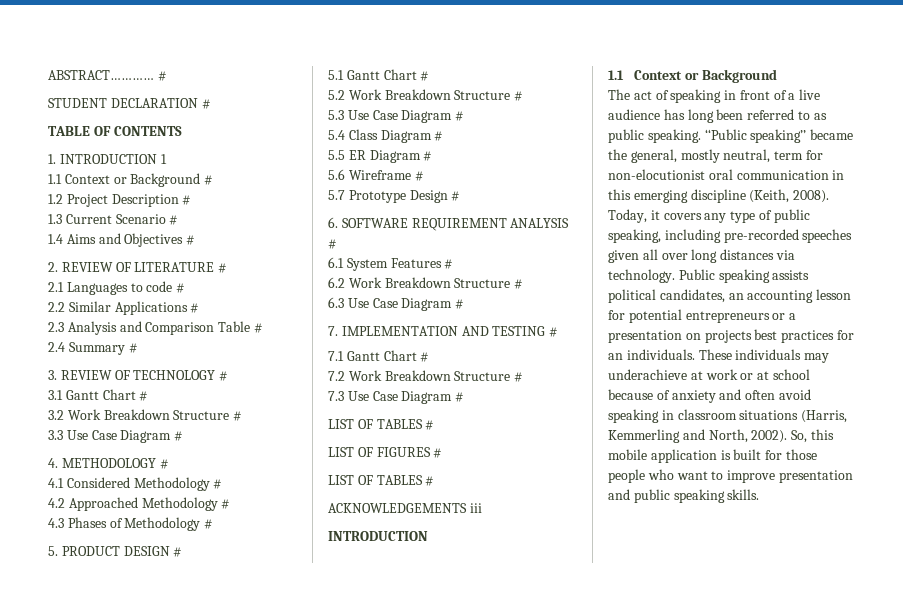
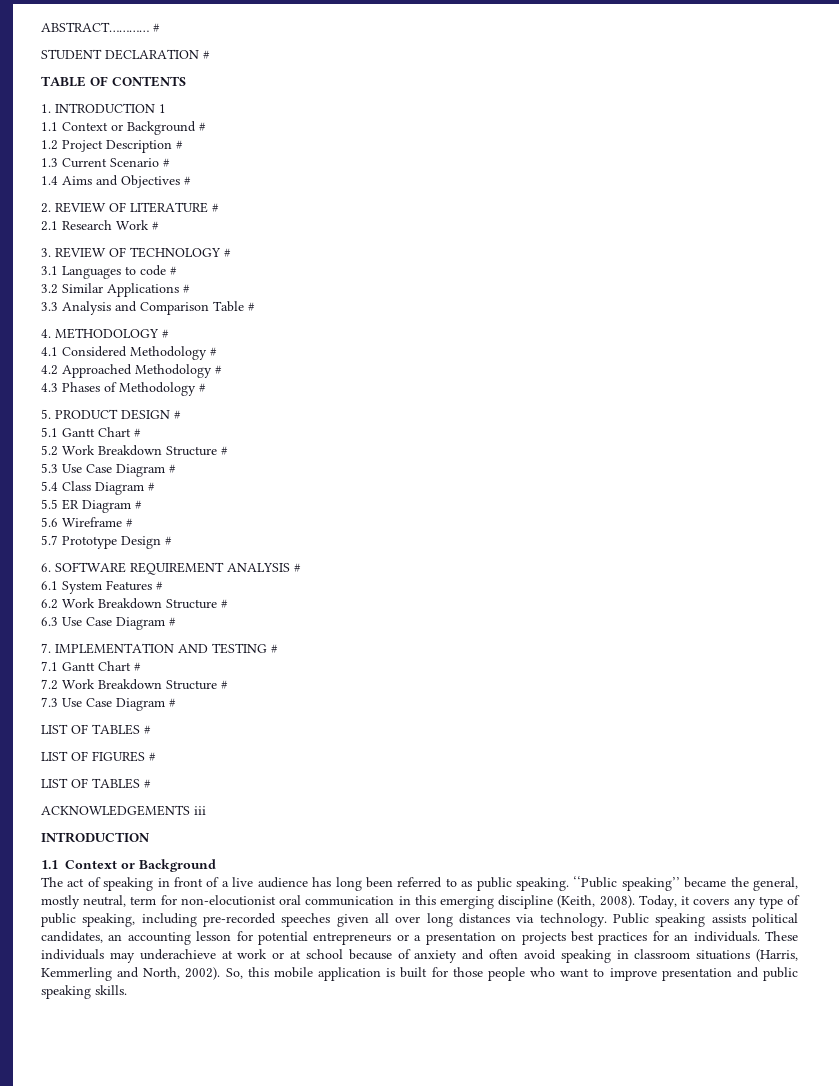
[66,281,186,295] [48,301,200,315] [48,321,263,335] [48,342,125,355] Languages to code # // 2.2 Similar Applications # // 2.3 Analysis and Comparison Table # // 2.4 Summary -> [62,220,149,230] Research Work
[65,389,136,400] Gantt Chart -> [62,265,166,279] Languages to code
[67,409,230,420] Work Breakdown Structure -> [62,283,179,297] Similar Applications
[66,430,172,443] Use Case Diagram -> [62,301,244,315] Analysis and Comparison Table

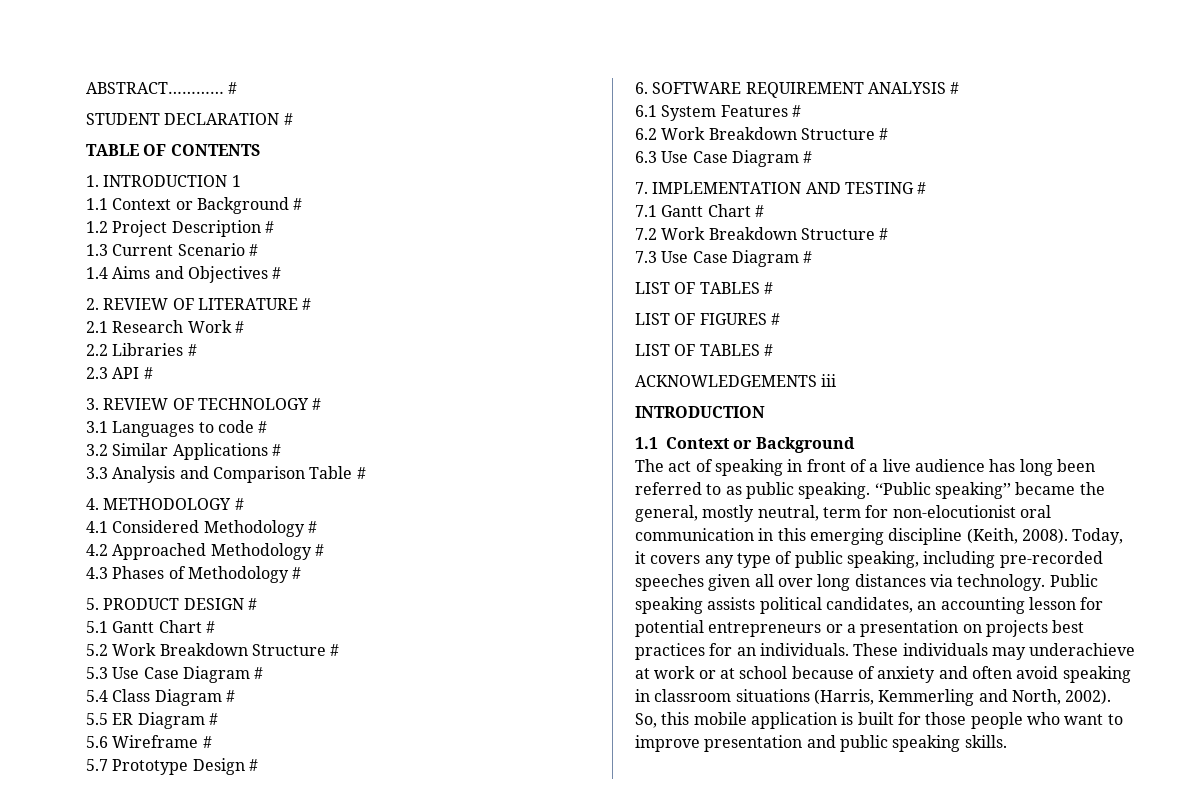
(159, 225) none -> [86,343,197,356] [86,367,153,379] // 2.2 Libraries # // 2.3 API #

